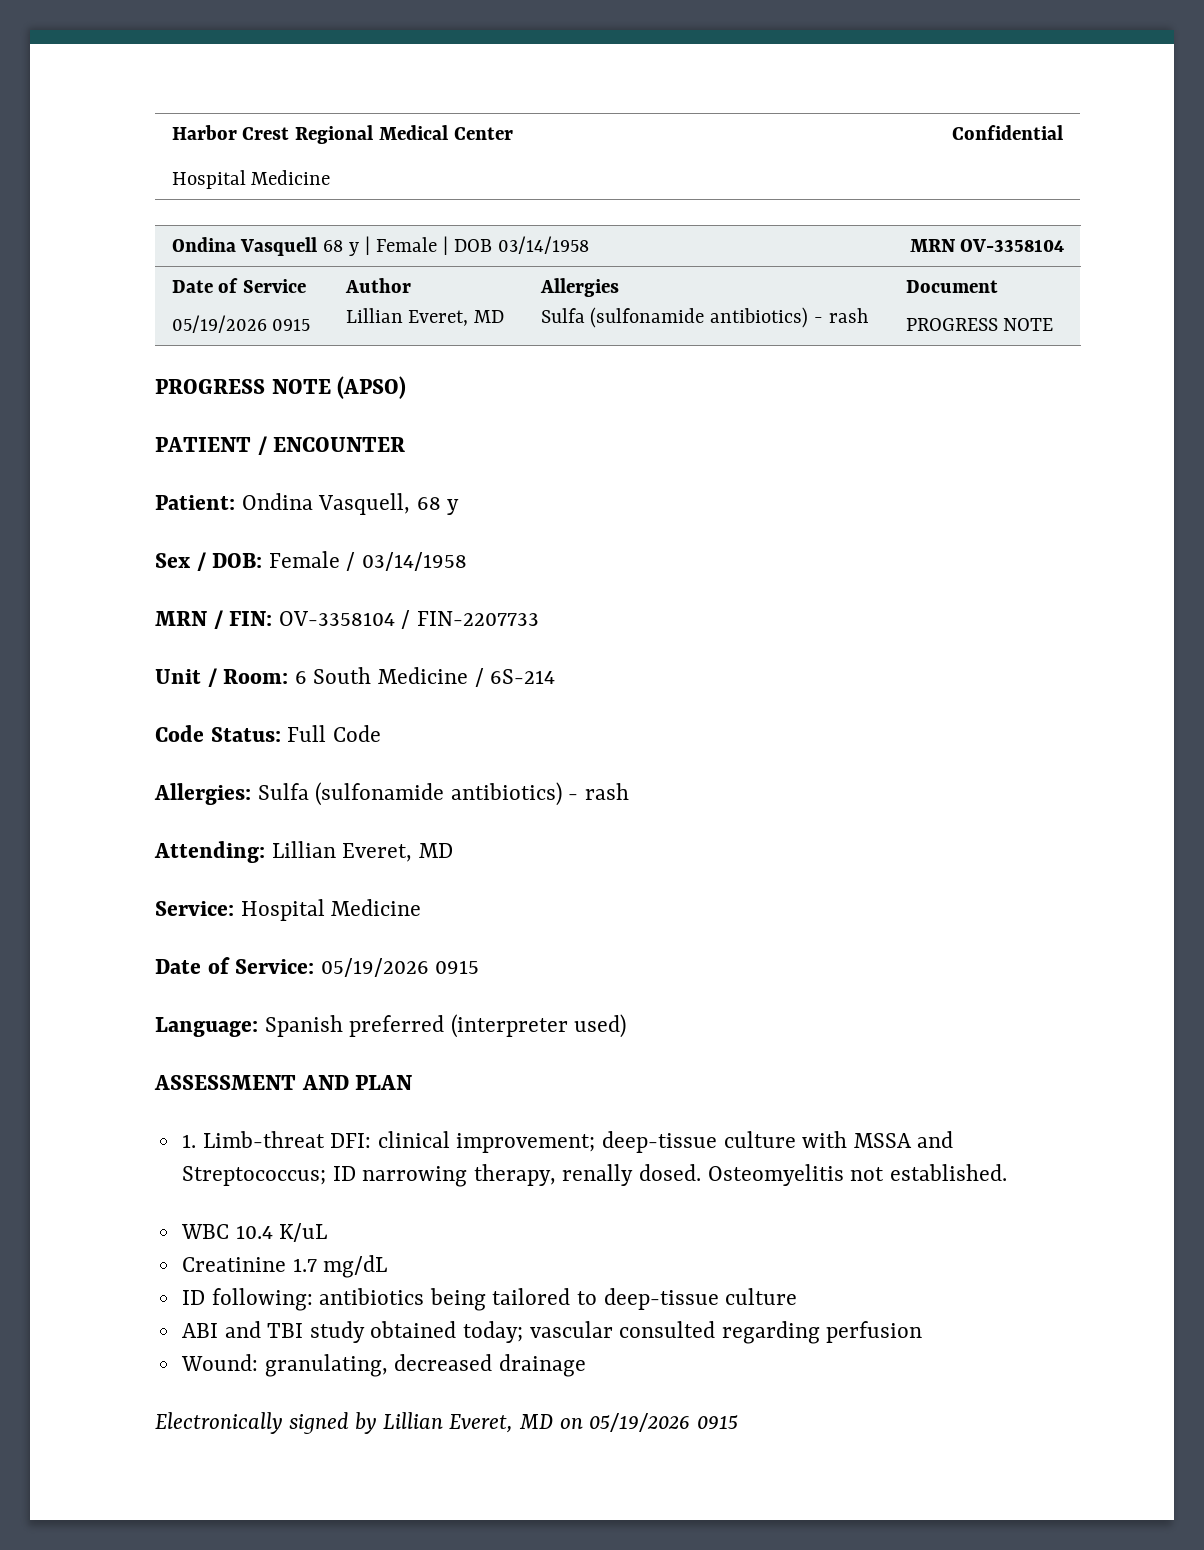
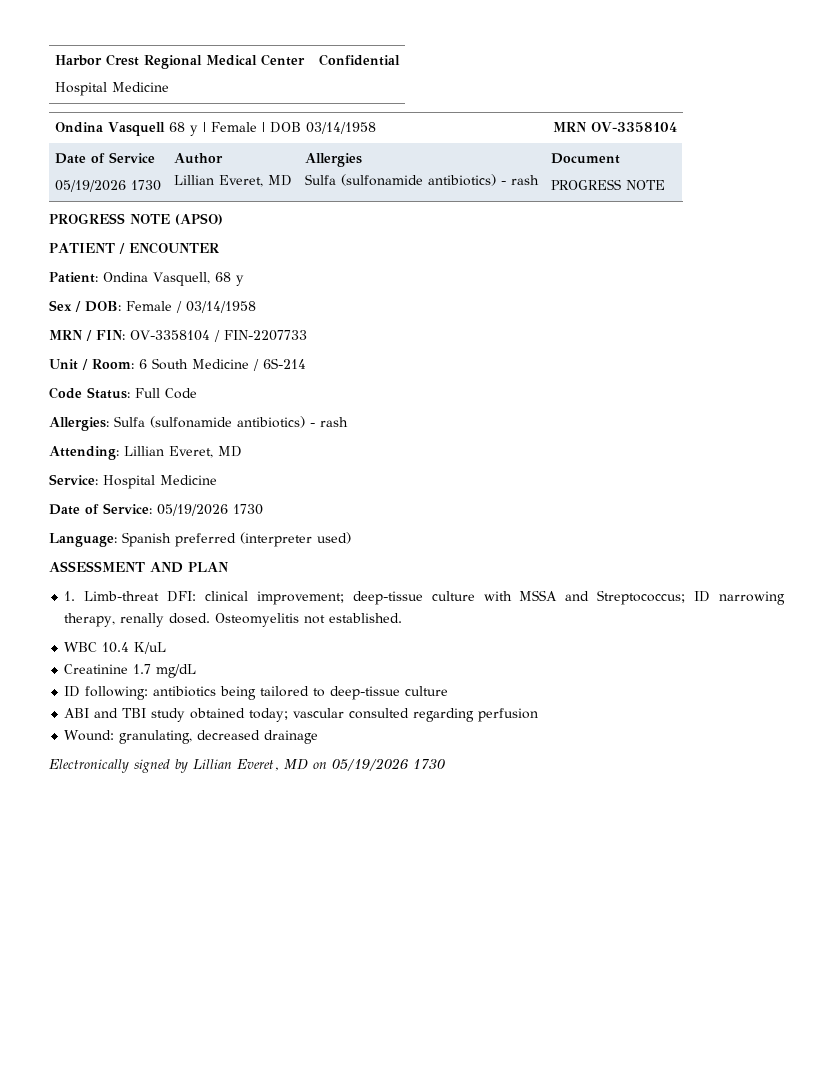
[272,319,311,331] 0915 -> [131,180,162,191] 1730
[435,960,480,974] 0915 -> [233,504,263,515] 1730
[696,1415,738,1429] 0915 -> [413,759,445,769] 1730

